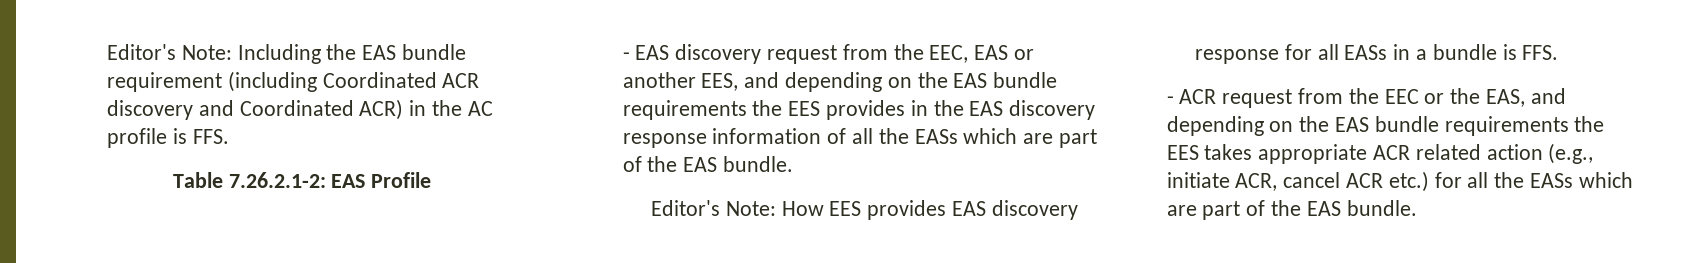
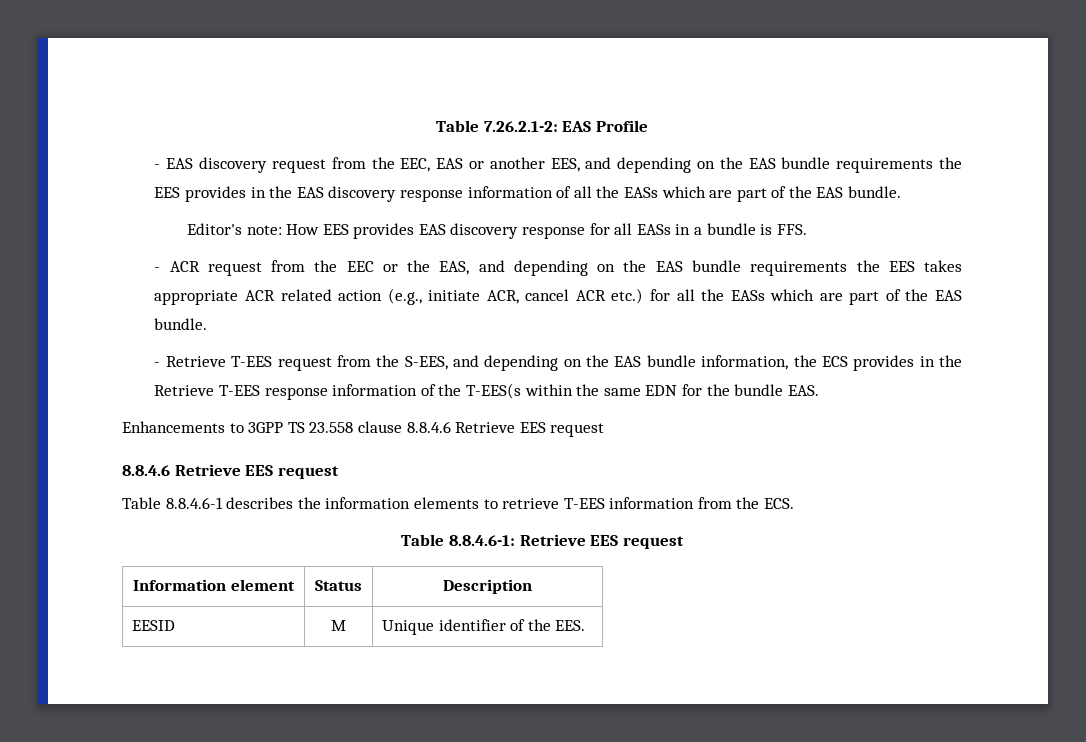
[107,44,467,64] [107,71,480,92] [107,99,493,120] [107,128,229,148] Editor's Note: Including the EAS bundle requirement (including Coordinated ACR discovery and Coordinated ACR) in the AC profile is FFS. // -> (436, 126) none
[725,201,776,216] Note: -> [246,225,282,235] note:
(1417, 208) none -> [154,355,963,371] [154,383,819,400] [122,421,605,437] [122,464,339,479] [122,497,795,509] [401,534,684,549] [133,579,295,591] [315,580,362,591] [443,579,532,594] [131,620,175,631] [331,620,346,631] [381,619,586,635] // - Retrieve T-EES request from the S-EES, and depending on the EAS bundle information, the ECS provides in the Retrieve T-EES response information of the T-EES(s within the same EDN for the bundle EAS. // Enhancements to 3GPP TS 23.558 clause 8.8.4.6 Retrieve EES request // 8.8.4.6 Retrieve EES request // Table 8.8.4.6-1 describes the information elements to retrieve T-EES information from the ECS. // Table 8.8.4.6-1: Retrieve EES request // Information element | Status | Description // EESID | M | Unique identifier of the EES.

